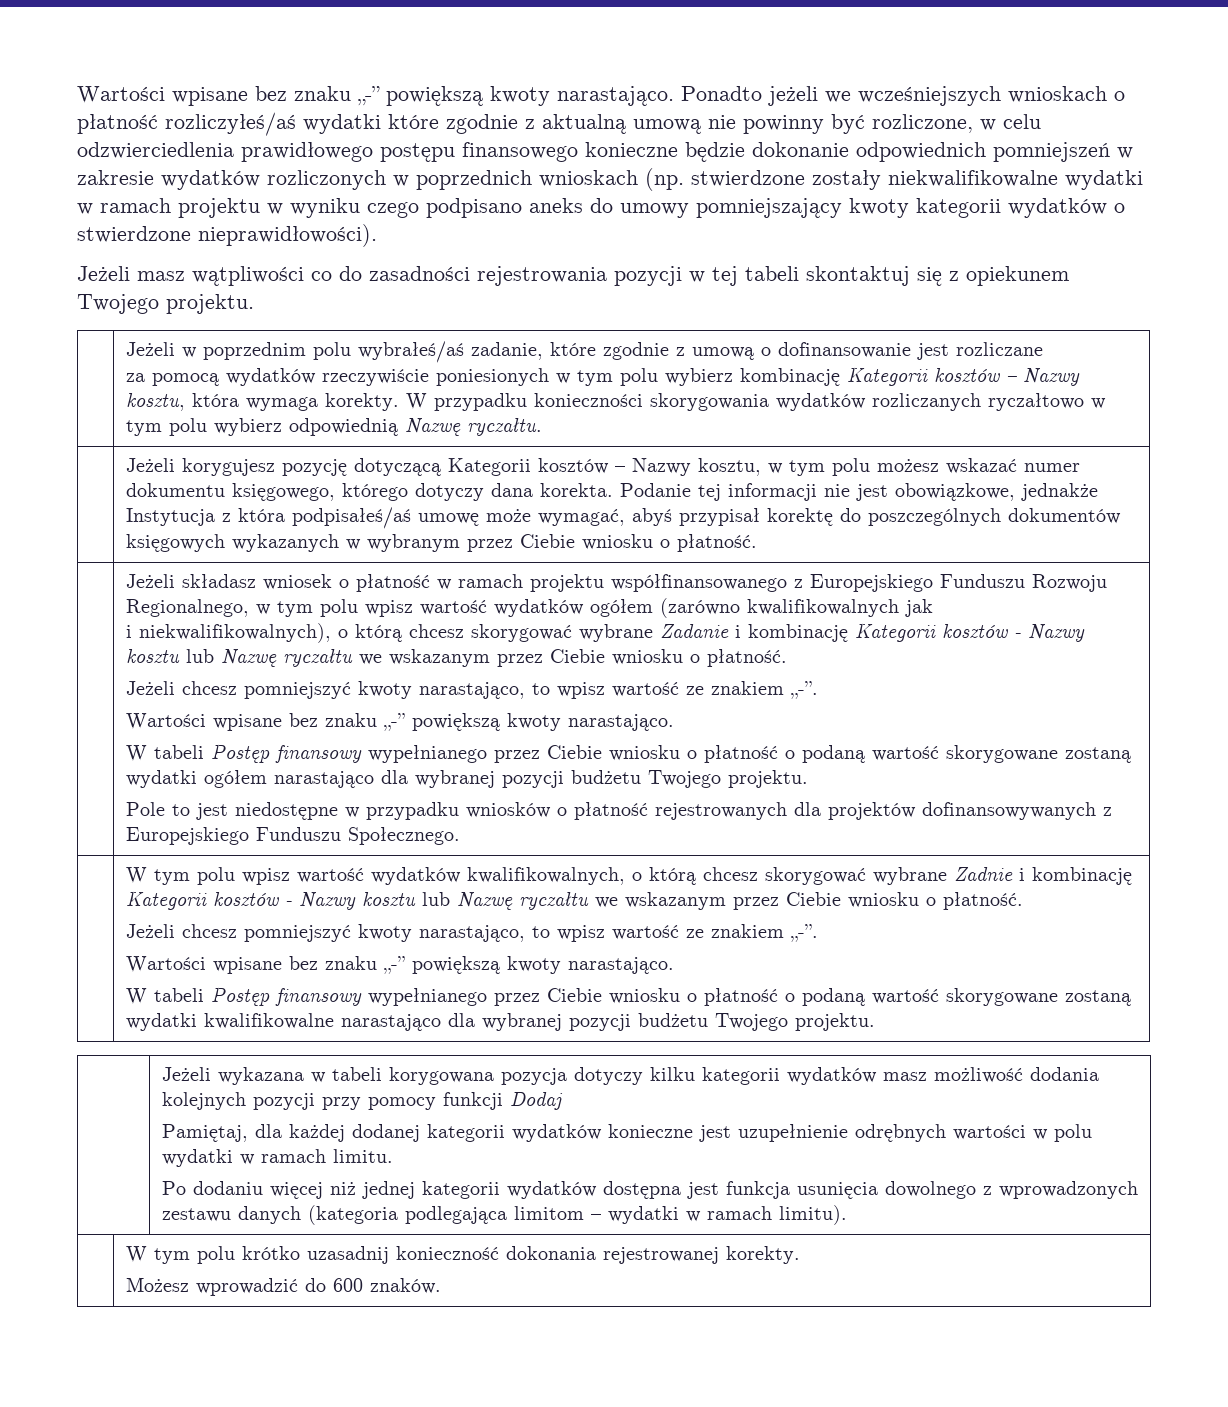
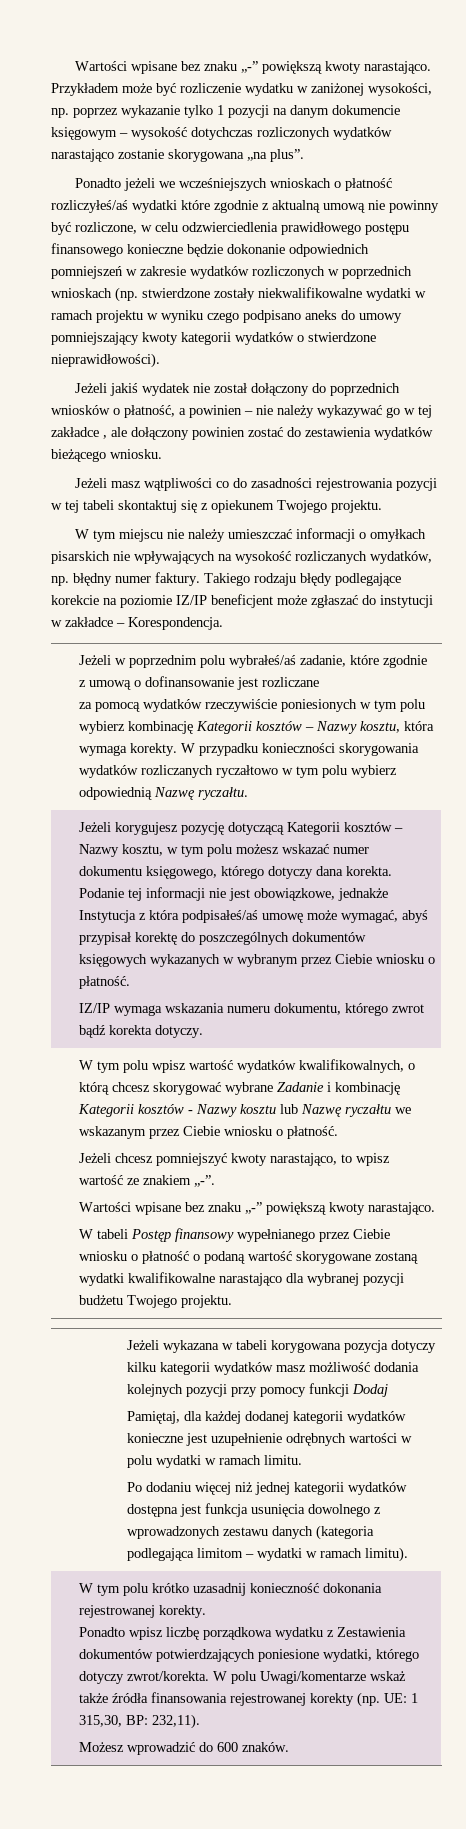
[77,86,674,106] Wartości wpisane bez znaku „-” powiększą kwoty narastająco. -> [75,61,432,74] [51,83,432,96] [51,105,400,118] [51,127,392,140] [51,149,304,162] Wartości wpisane bez znaku „-” powiększą kwoty narastająco. Przykładem może być rozliczenie wydatku w zaniżonej wysokości, np. poprzez wykazanie tylko 1 pozycji na danym dokumencie księgowym – wysokość dotychczas rozliczonych wydatków narastająco zostanie skorygowana „na plus”. //
(377, 235) none -> [75,383,401,396] [51,405,432,418] [51,427,433,440] [51,449,162,462] // Jeżeli jakiś wydatek nie został dołączony do poprzednich wniosków o płatność, a powinien – nie należy wykazywać go w tej zakładce , ale dołączony powinien zostać do zestawienia wydatków bieżącego wniosku.
(254, 304) none -> [75,528,427,542] [51,551,432,564] [51,572,401,586] [51,594,433,608] [51,617,223,630] // W tym miejscu nie należy umieszczać informacji o omyłkach pisarskich nie wpływających na wysokość rozliczanych wydatków, np. błędny numer faktury. Takiego rodzaju błędy podlegające korekcie na poziomie IZ/IP beneficjent może zgłaszać do instytucji w zakładce – Korespondencja.
[125,574,1107,592] [125,598,933,618] [125,623,1085,643] [125,649,787,667] [125,681,818,699] [125,713,674,731] [125,744,1131,763] [125,770,808,788] [125,802,1112,820] [125,827,460,845] // | Jeżeli składasz wniosek o płatność w ramach projektu współfinansowanego z Europejskiego Funduszu Rozwoju Regionalnego, w tym polu wpisz wartość wydatków ogółem (zarówno kwalifikowalnych jak // i niekwalifikowalnych), o którą chcesz skorygować wybrane Zadanie i kombinację Kategorii kosztów - Nazwy kosztu lub Nazwę ryczałtu we wskazanym przez Ciebie wniosku o płatność. // Jeżeli chcesz pomniejszyć kwoty narastająco, to wpisz wartość ze znakiem „-”. // Wartości wpisane bez znaku „-” powiększą kwoty narastająco. // W tabeli Postęp finansowy wypełnianego przez Ciebie wniosku o płatność o podaną wartość skorygowane zostaną wydatki ogółem narastająco dla wybranej pozycji budżetu Twojego projektu. // Pole to jest niedostępne w przypadku wniosków o płatność rejestrowanych dla projektów dofinansowywanych z Europejskiego Funduszu Społecznego. -> [78,1003,424,1016] [78,1025,203,1038] // IZ/IP wymaga wskazania numeru dokumentu, którego zwrot bądź korekta dotyczy.
[953,867,1013,881] Zadnie -> [276,1082,324,1092] Zadanie
(800, 1255) none -> [78,1627,406,1640] [78,1649,419,1662] [78,1671,406,1684] [78,1692,418,1707] [78,1714,200,1729] // Ponadto wpisz liczbę porządkowa wydatku z Zestawienia dokumentów potwierdzających poniesione wydatki, którego dotyczy zwrot/korekta. W polu Uwagi/komentarze wskaż także źródła finansowania rejestrowanej korekty (np. UE: 1 315,30, BP: 232,11).

